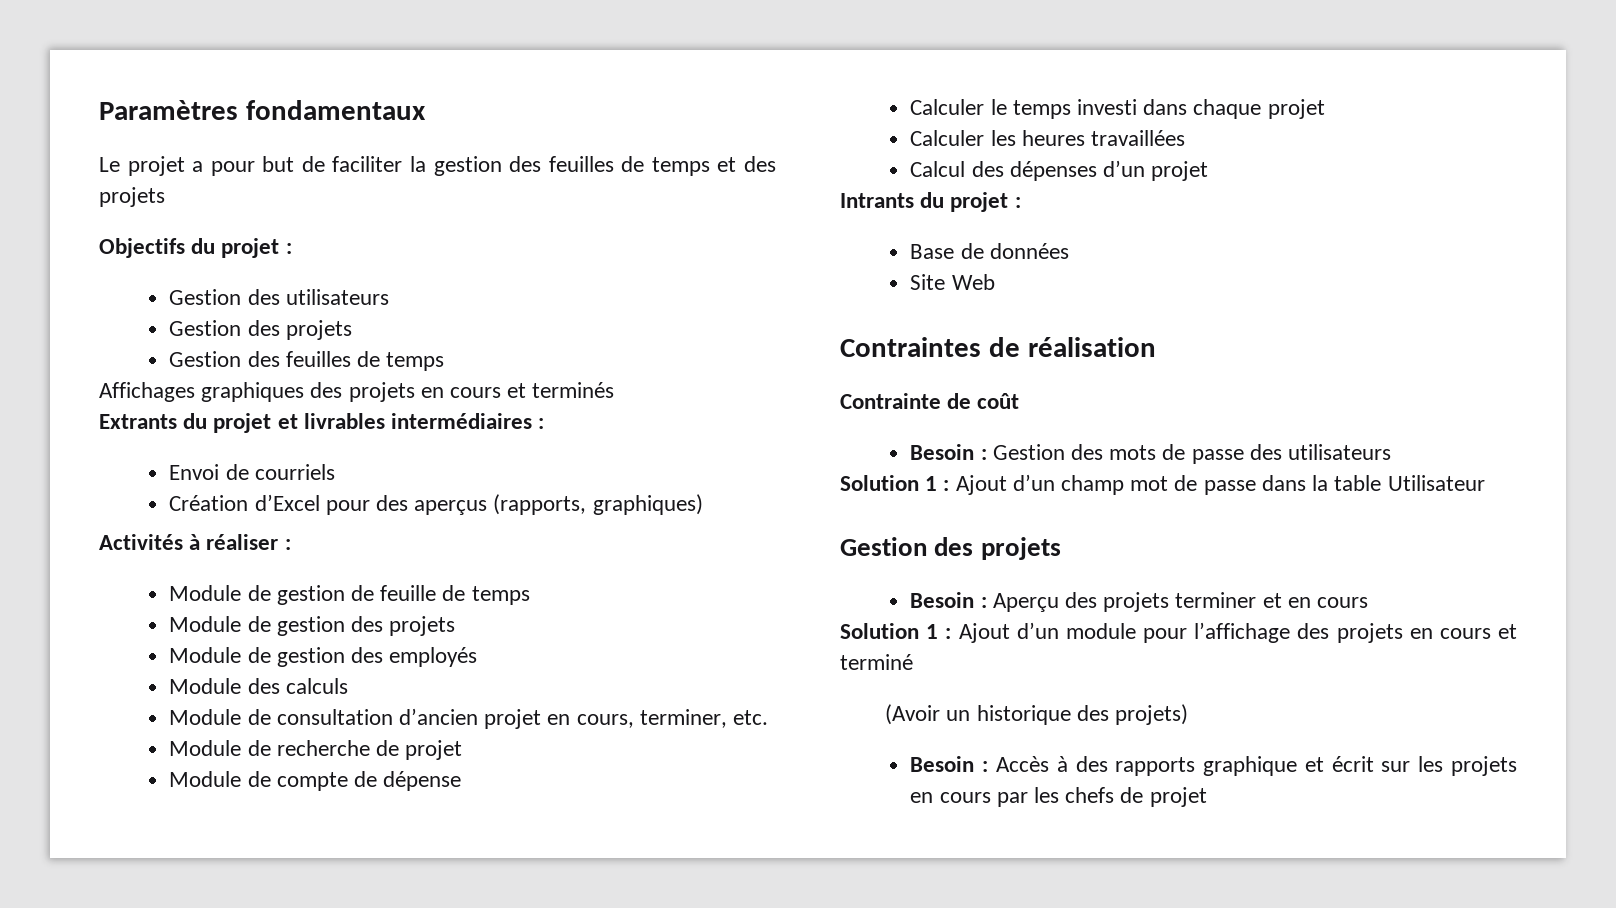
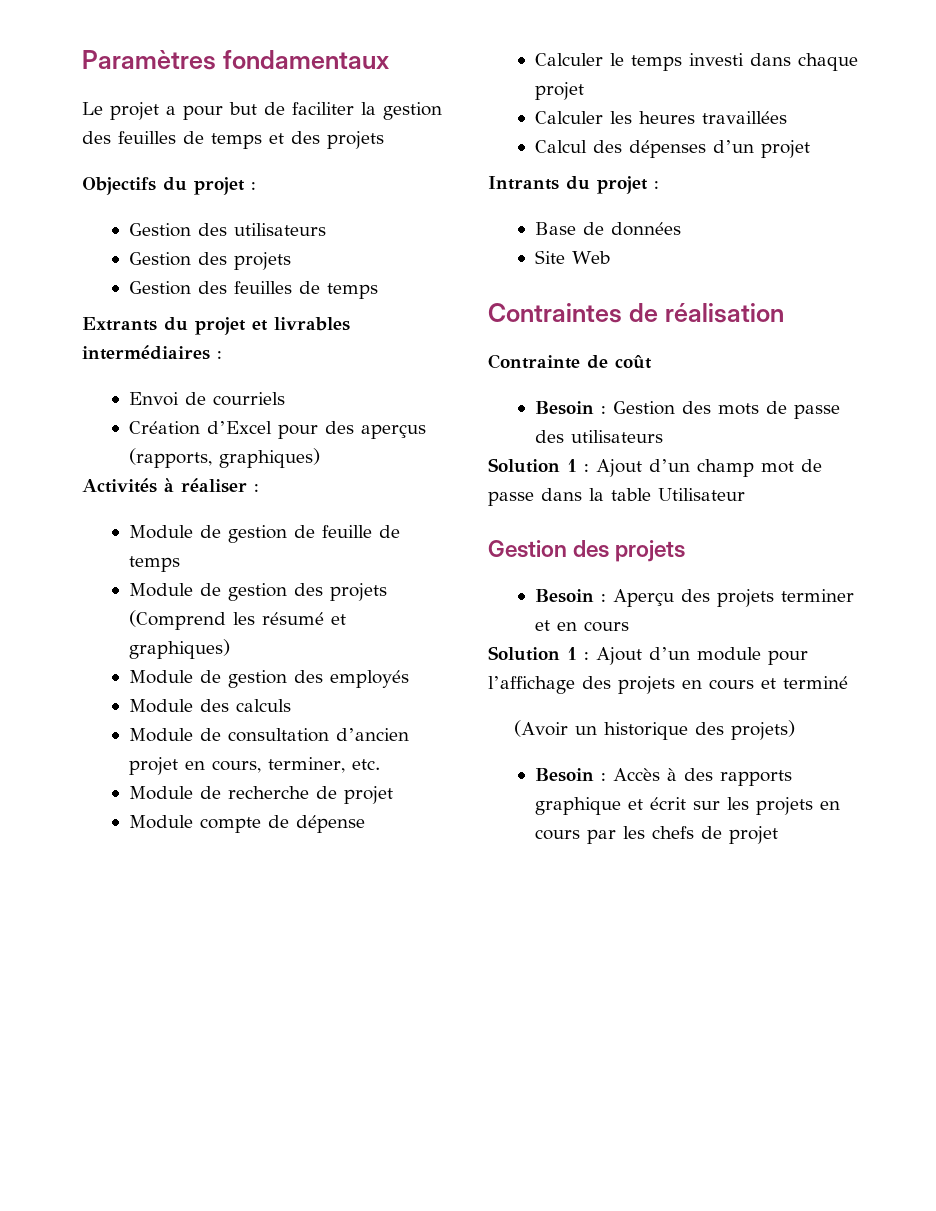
[99,382,615,402] // Affichages graphiques des projets en cours et terminés -> (379, 291) none
(456, 626) none -> [129,610,347,630] [129,639,231,659] (Comprend les résumé et graphiques)
[247,771,271,787] de -> (194, 822) none

